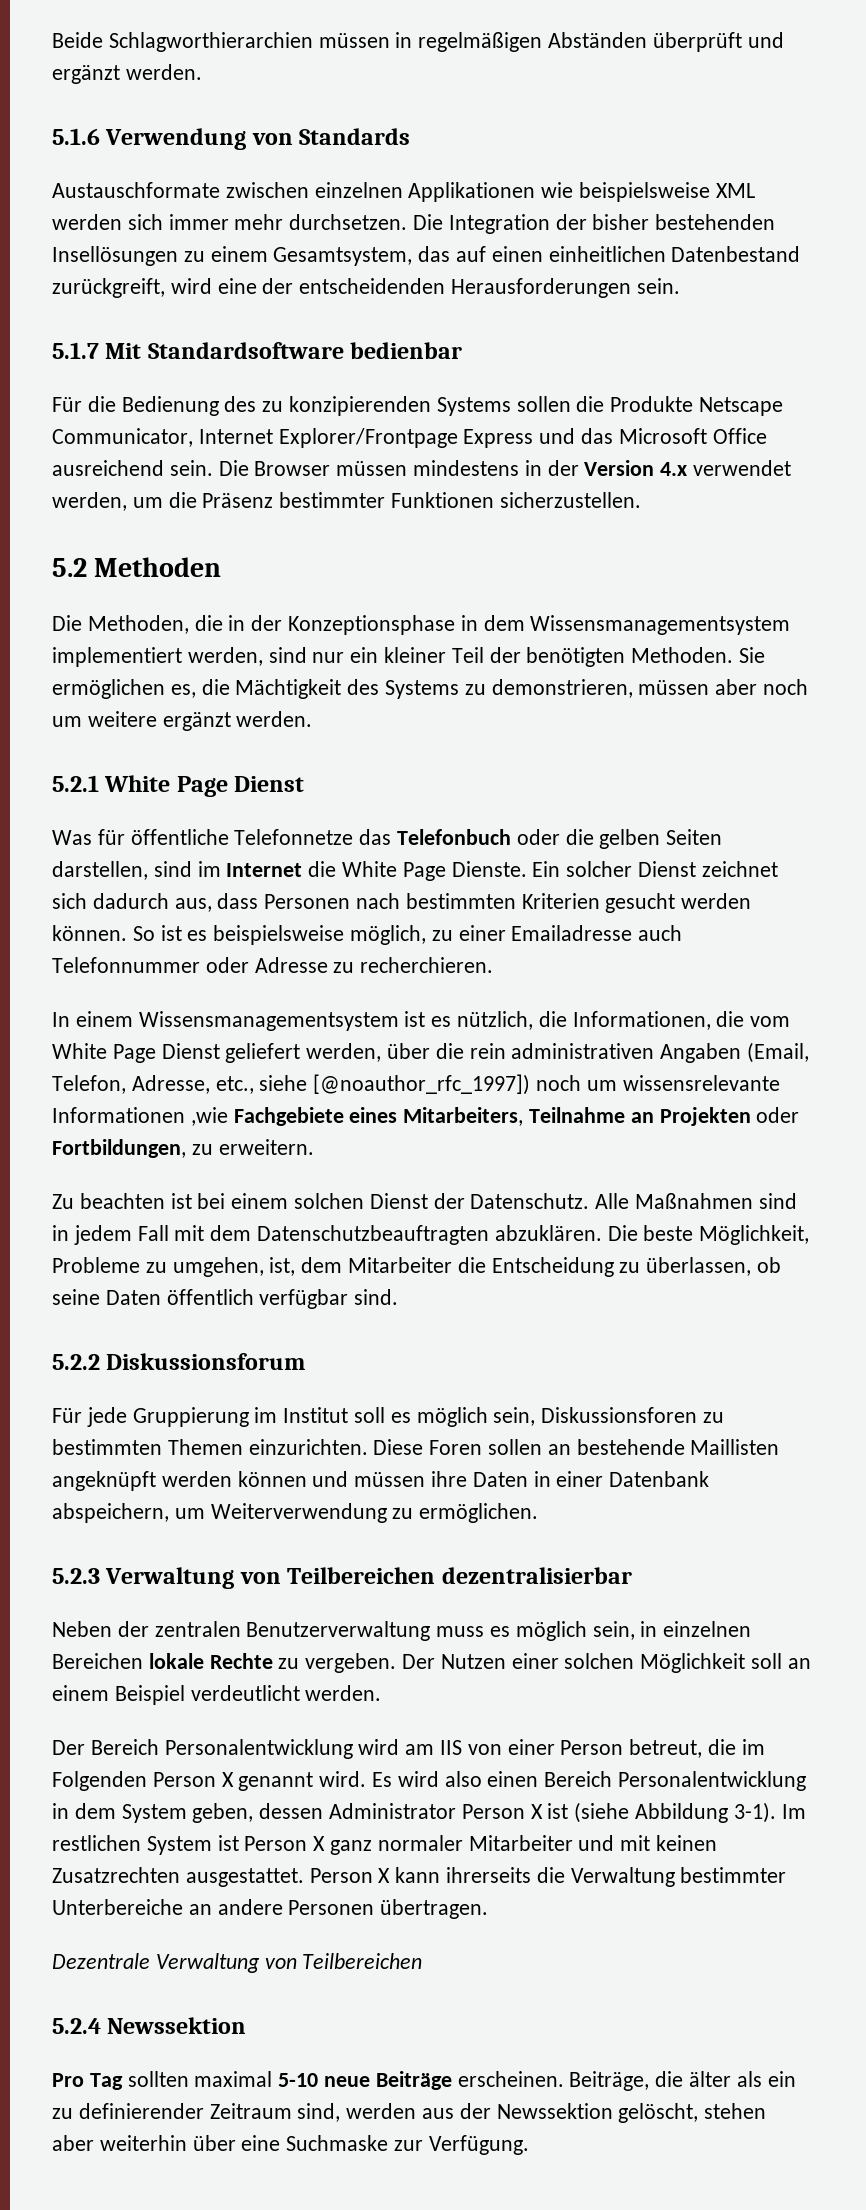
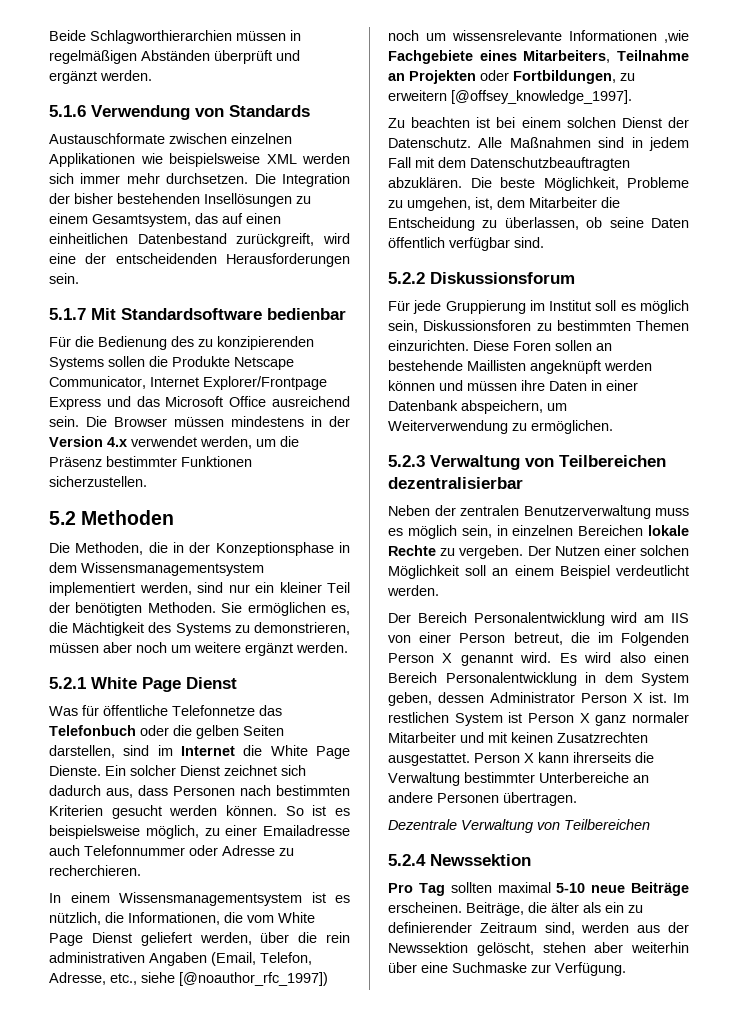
[218,1139,314,1155] erweitern. -> [388,90,632,104] erweitern [@offsey_knowledge_1997].
[547,1802,776,1823] ist (siehe Abbildung 3-1). -> [649,692,667,703] ist.

